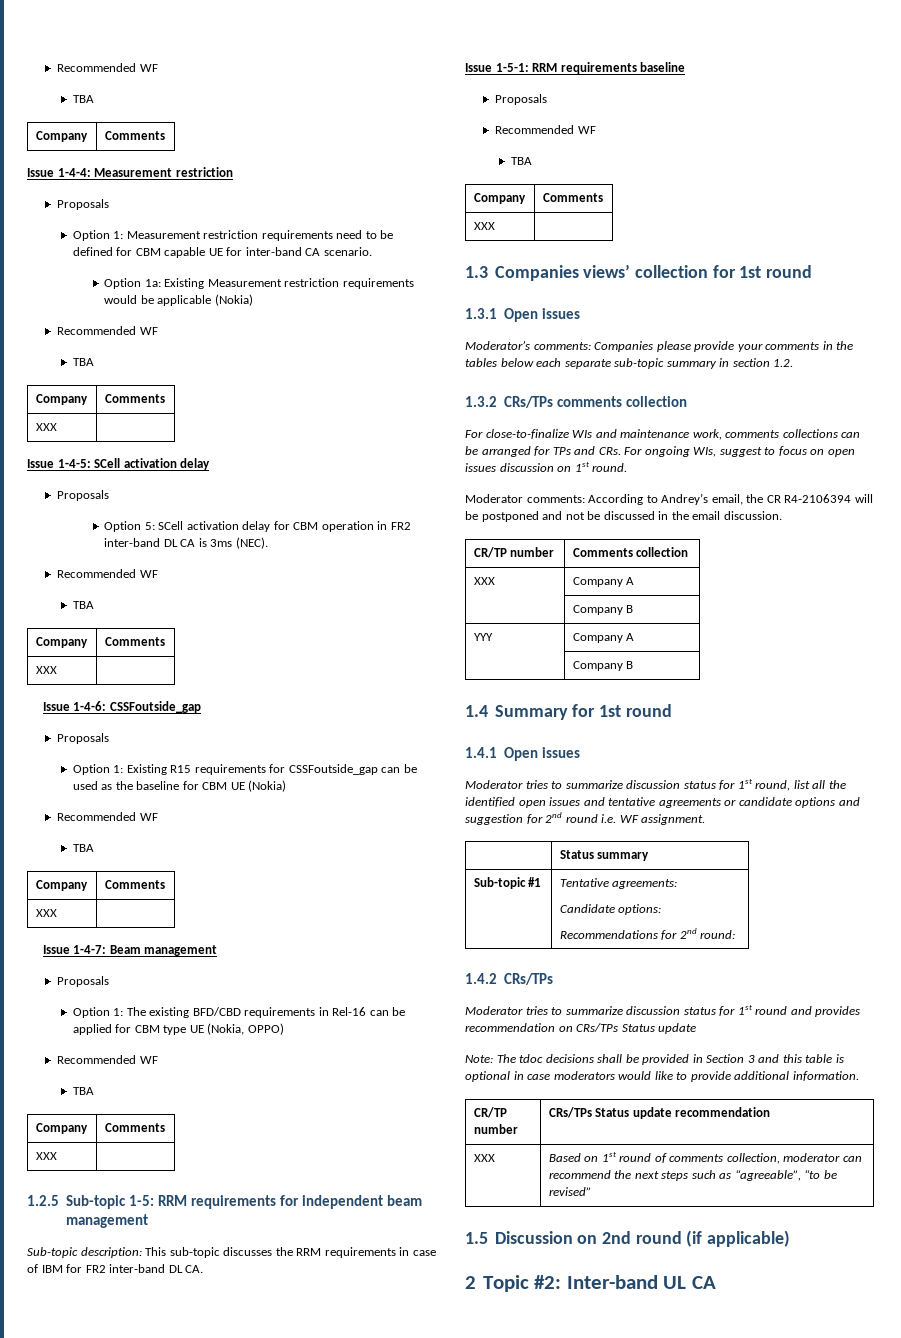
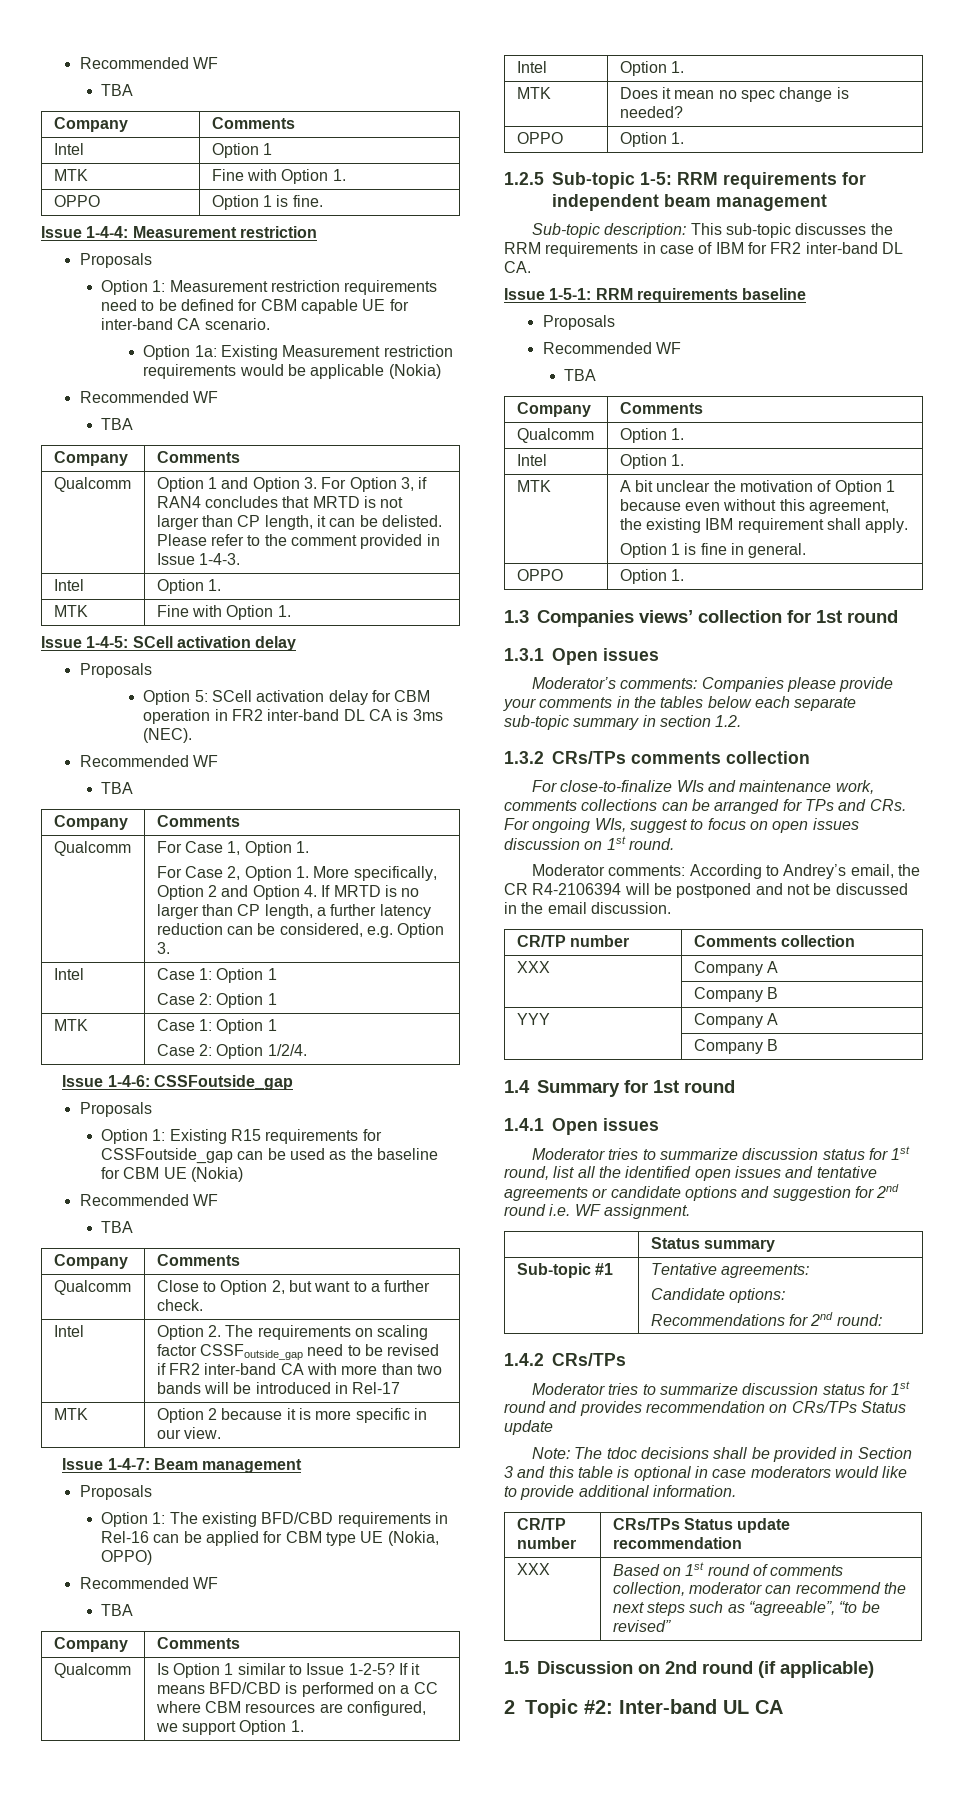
[57,63,158,72] [72,95,94,103] [35,131,88,142] [104,131,165,140] Recommended WF // TBA // Company | Comments -> [79,57,219,69] [101,84,134,96] [53,117,128,132] [211,117,295,129] [53,143,84,155] [211,143,272,158] [53,169,88,181] [211,169,346,184] [53,195,100,207] [211,195,323,210] Recommended WF // TBA // Company | Comments // Intel | Option 1 // MTK | Fine with Option 1. // OPPO | Option 1 is fine.
[35,423,57,431] XXX | -> [53,477,131,492] [156,477,428,492] [156,496,404,508] [156,515,442,530] [156,534,440,549] [156,553,240,565] [53,579,84,591] [156,579,221,594] [53,605,88,617] [156,605,291,620] Qualcomm | Option 1 and Option 3. For Option 3, if RAN4 concludes that MRTD is not larger than CP length, it can be delisted. Please refer to the comment provided in Issue 1-4-3. // Intel | Option 1. // MTK | Fine with Option 1.
[35,666,57,674] XXX | -> [53,841,131,856] [156,841,309,856] [156,866,437,881] [156,885,420,900] [156,904,431,919] [156,923,445,938] [156,942,170,954] [53,968,84,980] [156,968,277,983] [156,993,277,1008] [53,1019,88,1031] [156,1019,277,1034] [156,1044,307,1059] Qualcomm | For Case 1, Option 1. // For Case 2, Option 1. More specifically, Option 2 and Option 4. If MRTD is no larger than CP length, a further latency reduction can be considered, e.g. Option 3. // Intel | Case 1: Option 1 // Case 2: Option 1 // MTK | Case 1: Option 1 // Case 2: Option 1/2/4.
[35,909,57,917] XXX | -> [53,1280,131,1295] [156,1280,431,1295] [156,1299,203,1311] [53,1325,84,1337] [156,1325,429,1340] [156,1344,440,1360] [156,1363,442,1375] [156,1382,401,1394] [53,1408,88,1420] [156,1408,427,1423] [156,1427,221,1439] Qualcomm | Close to Option 2, but want to a further check. // Intel | Option 2. The requirements on scaling factor CSSFoutside_gap need to be revised if FR2 inter-band CA with more than two bands will be introduced in Rel-17 // MTK | Option 2 because it is more specific in our view.
[35,1152,57,1160] XXX | -> [53,1663,131,1678] [156,1663,421,1678] [156,1682,438,1697] [155,1701,426,1716] [155,1720,304,1735] [516,61,547,73] [619,61,684,76] [516,87,551,99] [619,87,849,102] [619,106,683,118] [516,132,563,144] [619,132,684,147] Qualcomm | Is Option 1 similar to Issue 1-2-5? If it means BFD/CBD is performed on a CC where CBM resources are configured, we support Option 1. // Intel | Option 1. // MTK | Does it mean no spec change is needed? // OPPO | Option 1.
[473,222,495,230] XXX | -> [516,428,594,443] [619,428,684,443] [516,454,547,466] [619,454,684,469] [516,480,551,492] [619,480,895,495] [619,499,889,514] [619,518,909,533] [619,543,807,558] [516,569,563,581] [619,569,684,584] Qualcomm | Option 1. // Intel | Option 1. // MTK | A bit unclear the motivation of Option 1 because even without this agreement, the existing IBM requirement shall apply. // Option 1 is fine in general. // OPPO | Option 1.

